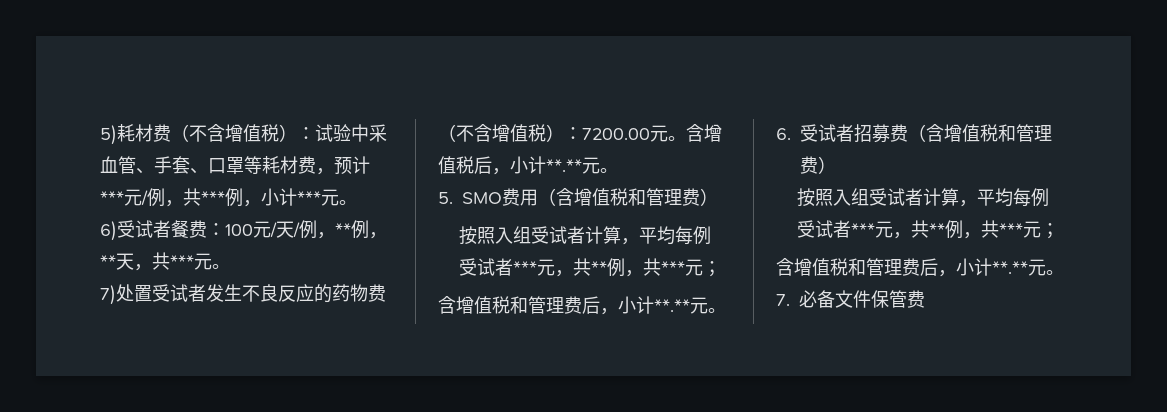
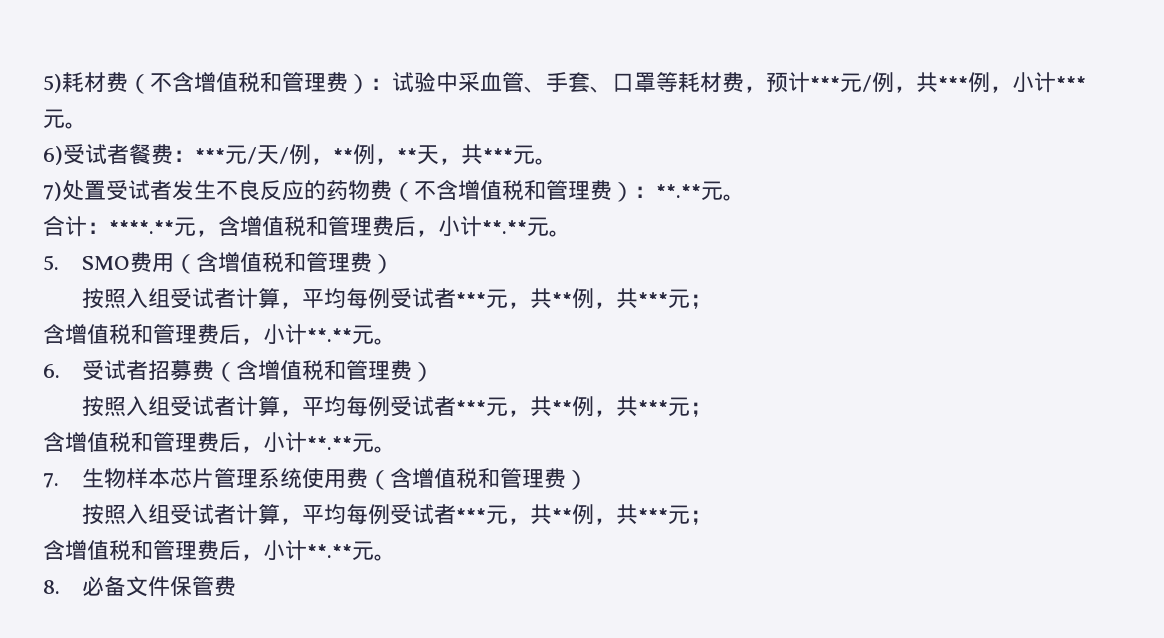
(279, 133) none -> [260,72,348,92] 和管理费
[225,224,253,236] 100 -> [195,148,225,162] ***
[546,124,722,142] [438,156,474,174] ）：7200.00元。含增值税 -> [524,180,745,202] [43,215,394,237] 和管理费）：**.**元。 // 合计：****.**元，含增值税和管理费
(790, 300) none -> [81,468,588,490] [81,504,712,525] [43,540,396,561] [43,580,60,594] 生物样本芯片管理系统使用费（含增值税和管理费） // 按照入组受试者计算，平均每例受试者***元，共**例，共***元； // 含增值税和管理费后，小计**.**元。 // 8.

